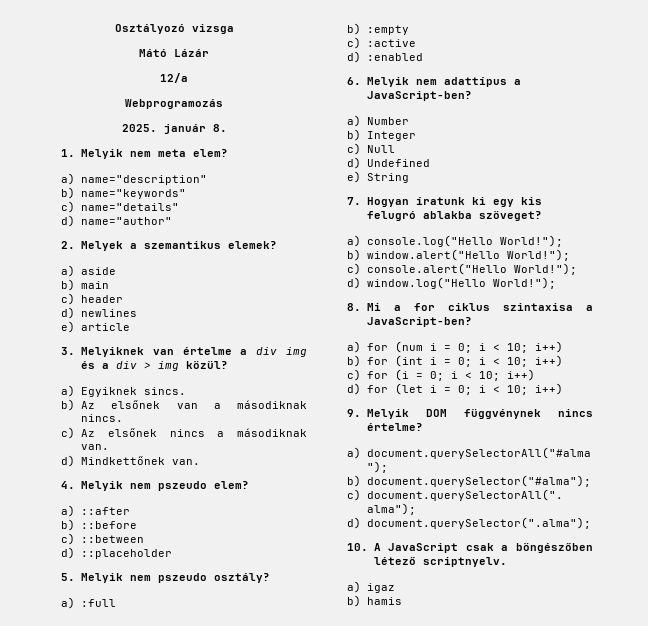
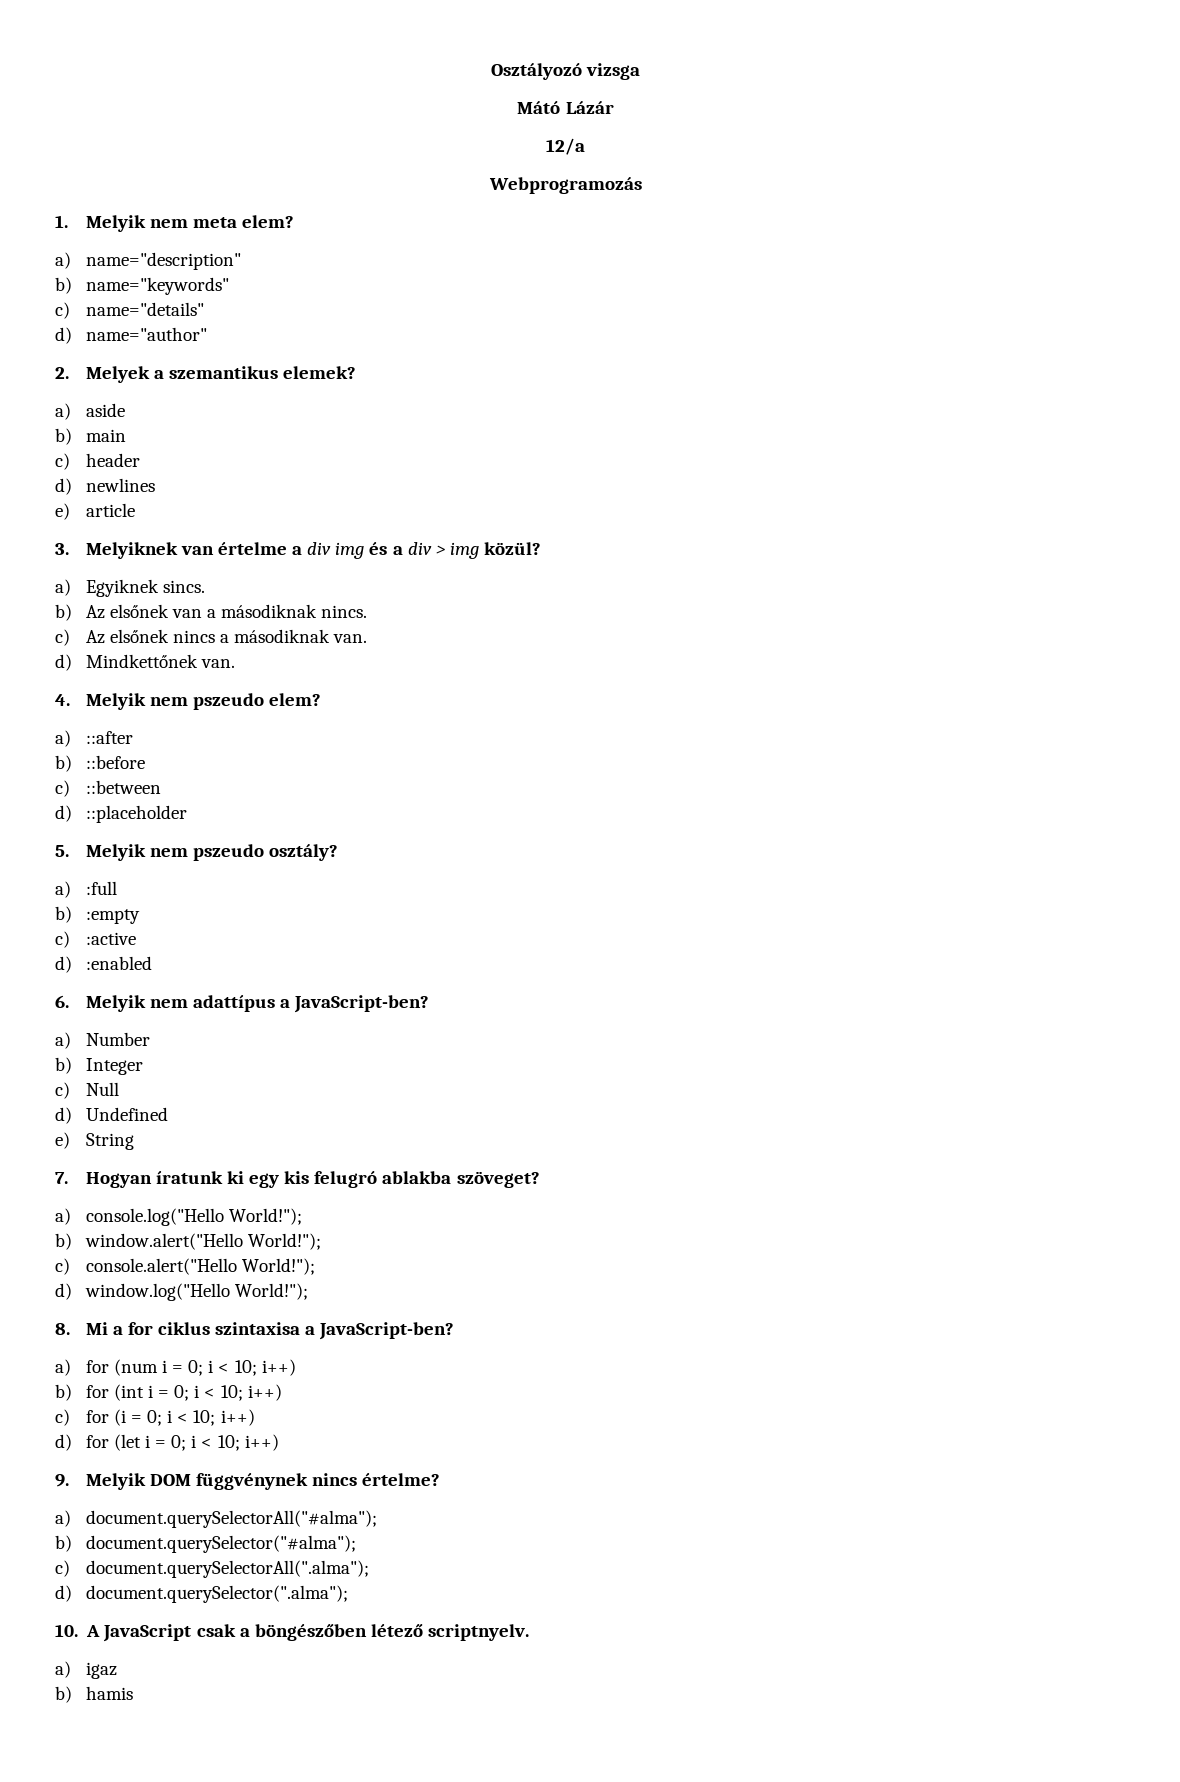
[121,124,227,134] // 2025. január 8. -> (642, 185) none

